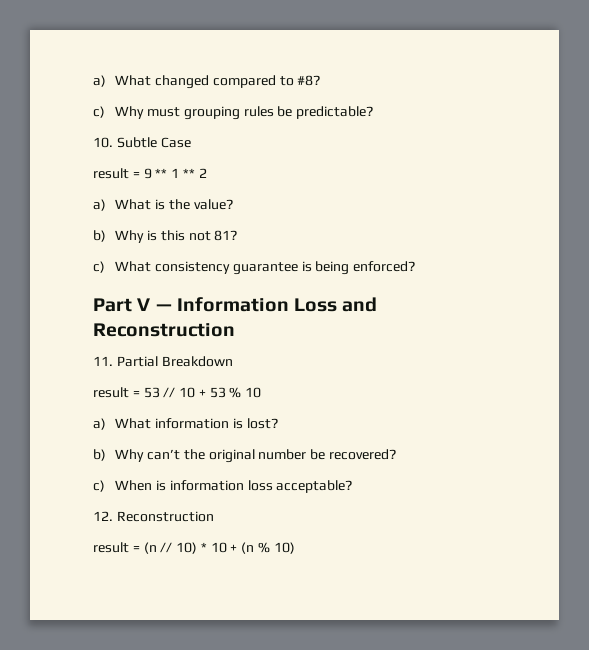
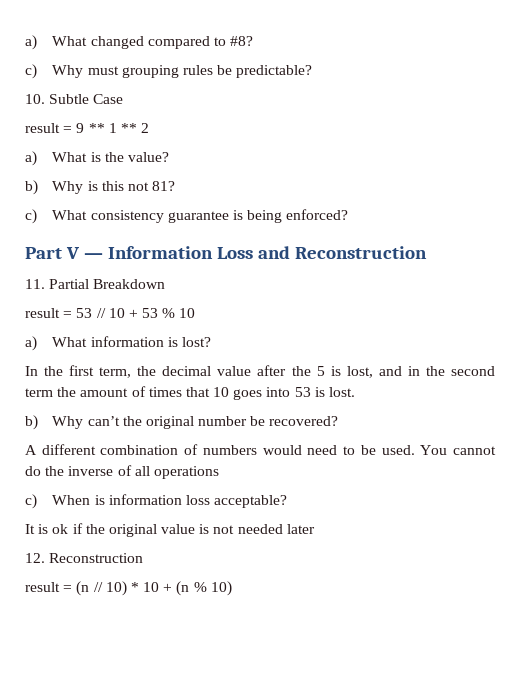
(278, 423) none -> [25,365,495,378] [25,386,356,400] // In the first term, the decimal value after the 5 is lost, and in the second term the amount of times that 10 goes into 53 is lost.
(396, 454) none -> [25,444,497,455] [25,465,219,479] // A different combination of numbers would need to be used. You cannot do the inverse of all operations
(353, 486) none -> [25,523,315,537] // It is ok if the original value is not needed later

